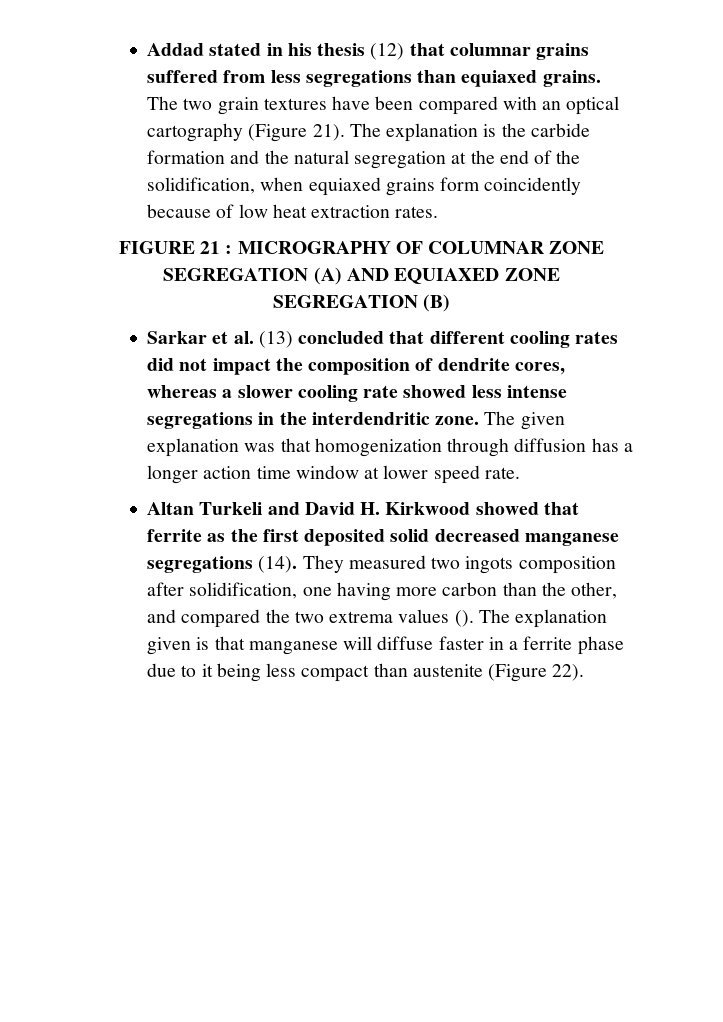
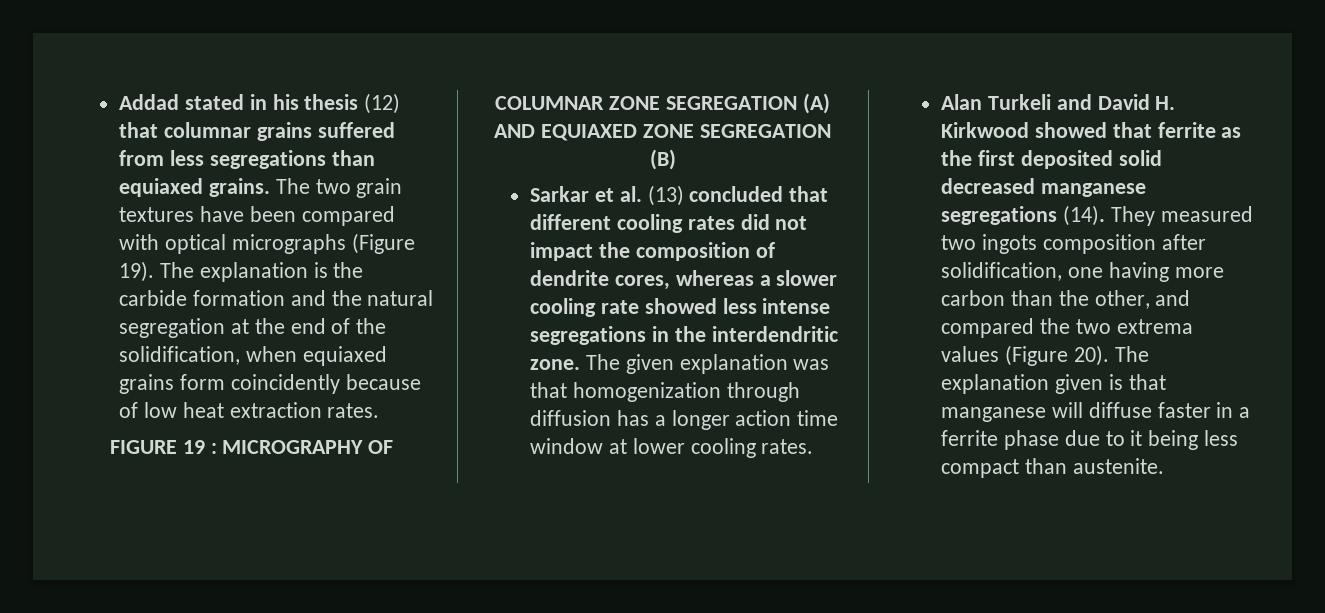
[542,96,620,115] [147,123,345,142] an optical cartography (Figure 21). -> [164,233,415,254] [119,261,155,282] optical micrographs (Figure 19).
[199,241,220,254] 21 -> [182,440,205,454] 19
[433,465,520,484] [147,502,195,515] speed rate. // Altan -> [690,438,814,458] [941,94,983,110] cooling rates. // Alan
[454,610,474,627] (). -> [1004,345,1109,366] (Figure 20).
[412,664,585,682] austenite (Figure 22). -> [1072,458,1164,474] austenite.

